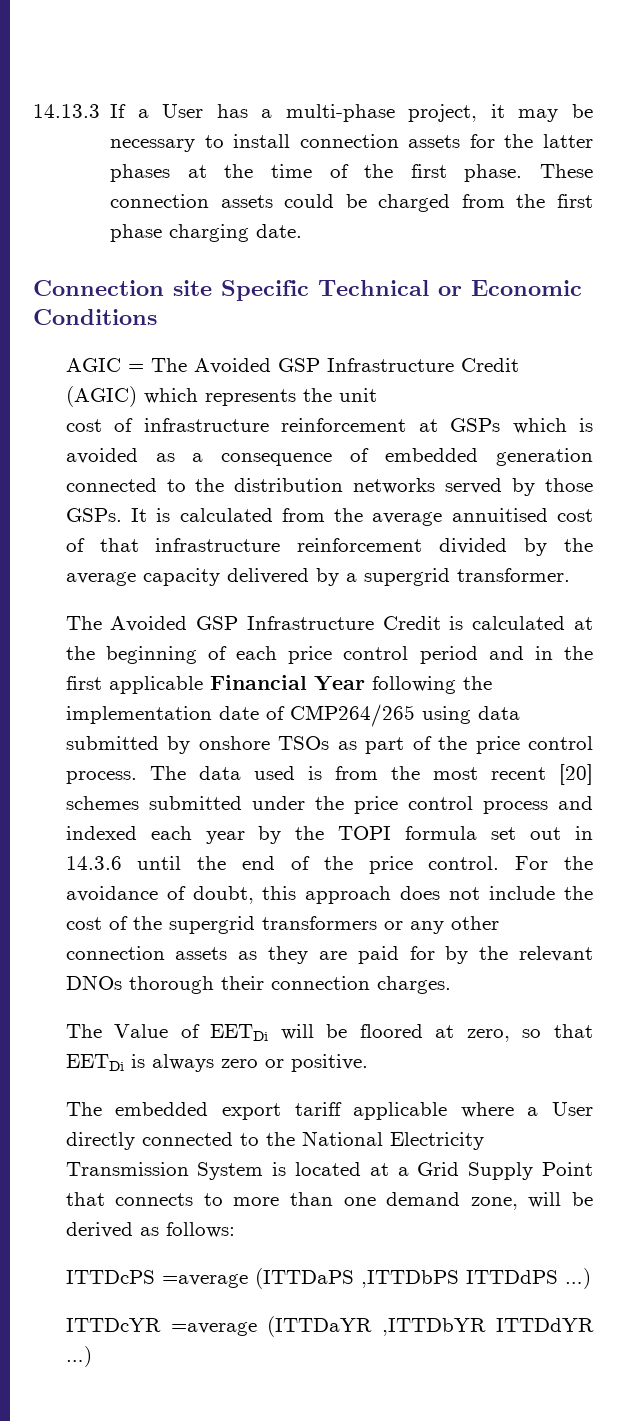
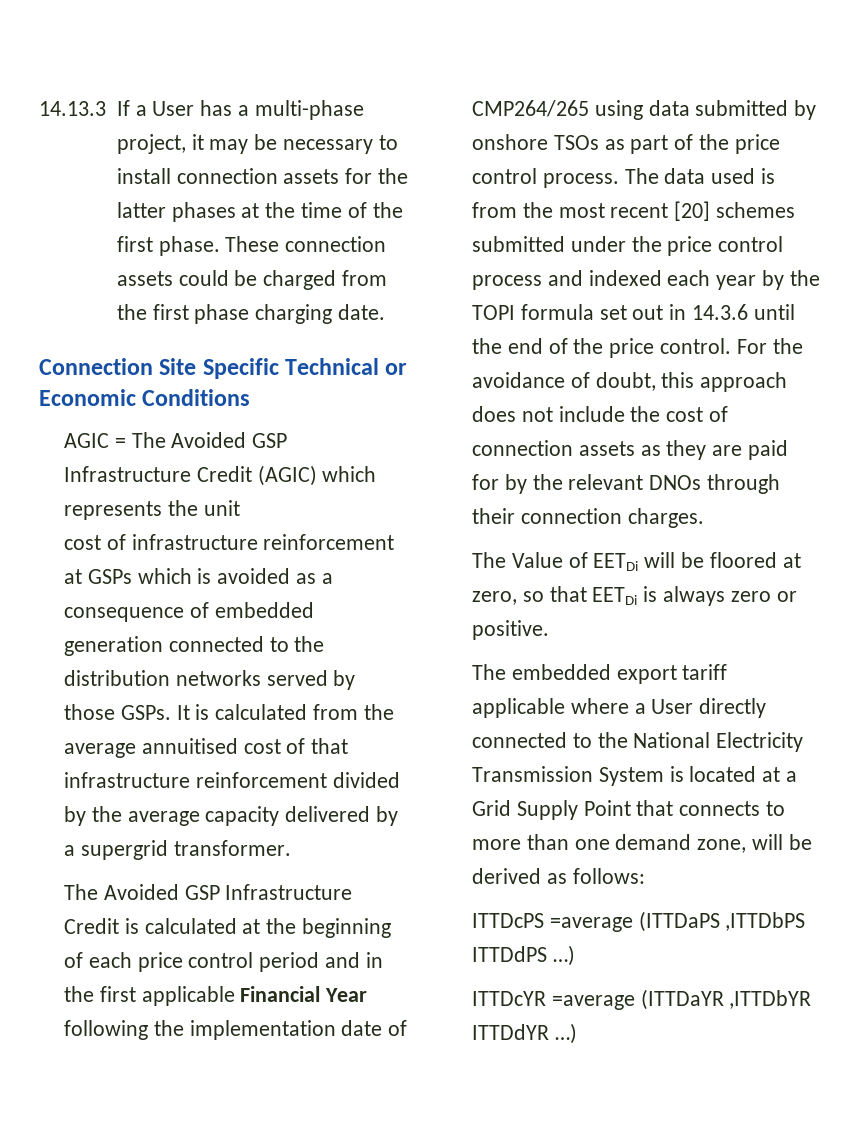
[173,280,212,296] site -> [159,358,197,375] Site
[132,916,499,934] the supergrid transformers or any other -> (728, 414) none
[128,976,214,994] thorough -> [706,474,780,494] through

